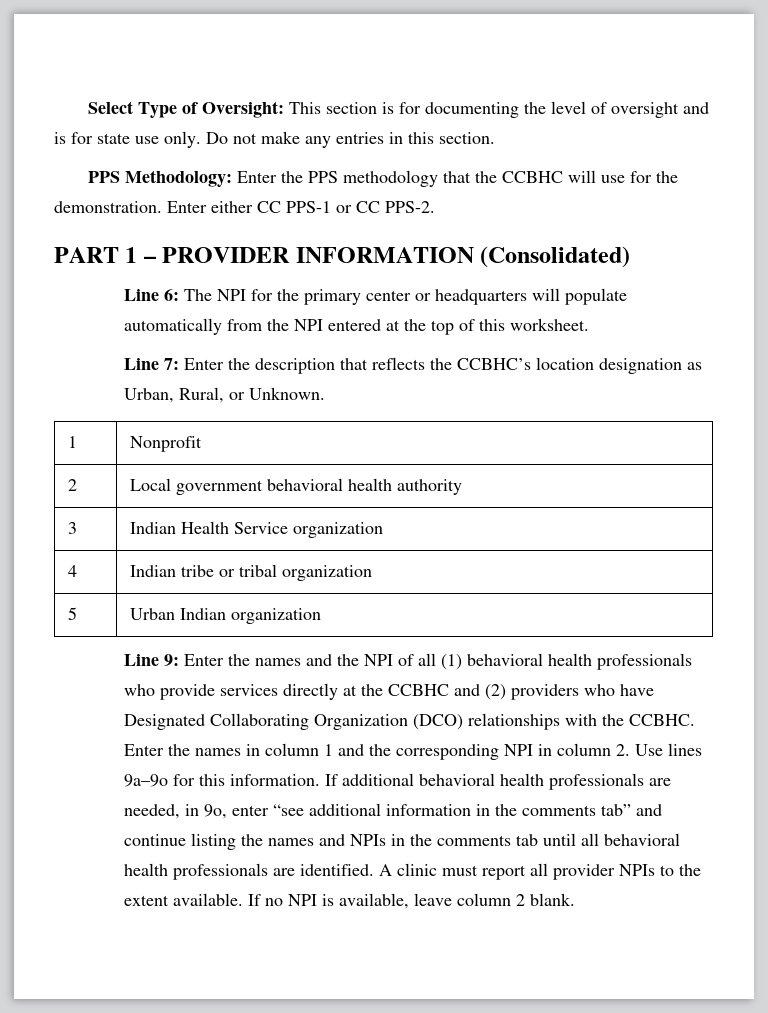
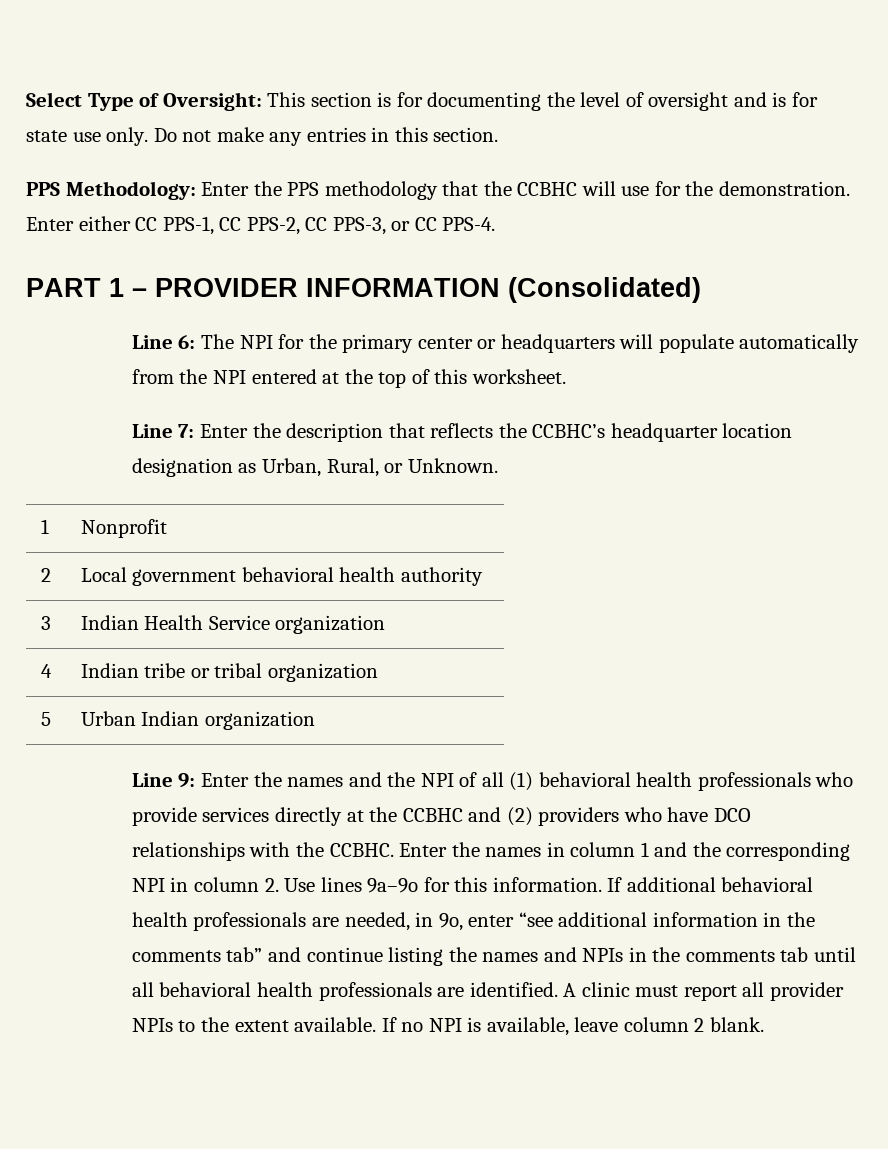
[286,201,331,213] PPS-1 -> [162,216,386,235] PPS-1, CC PPS-2, CC PPS-3,
[385,201,435,213] PPS-2. -> [442,217,496,231] PPS-4.
(531, 364) none -> [610,423,718,442] headquarter
[123,713,463,730] Designated Collaborating Organization (DCO) -> [713,808,751,822] DCO

